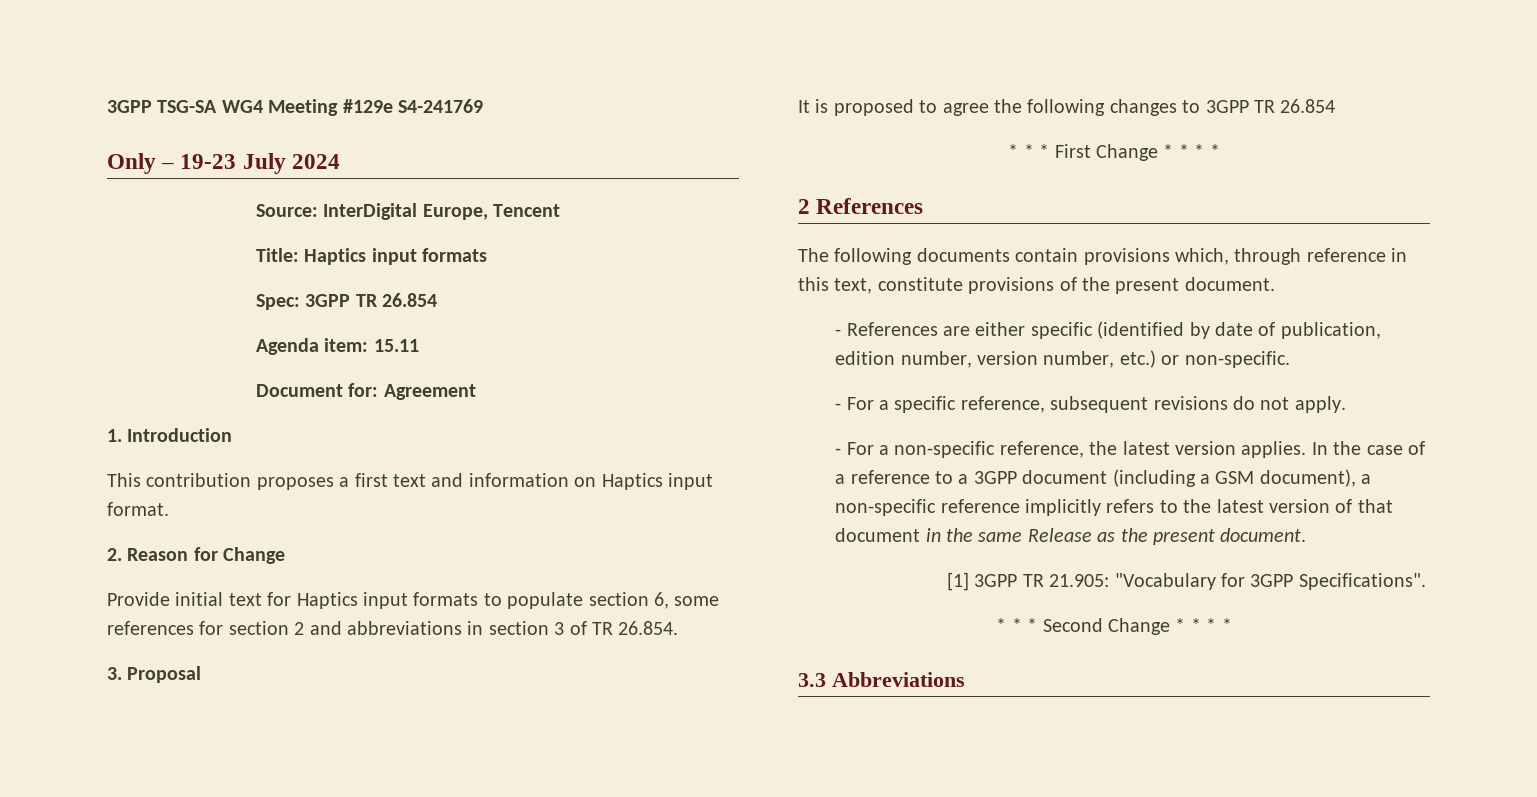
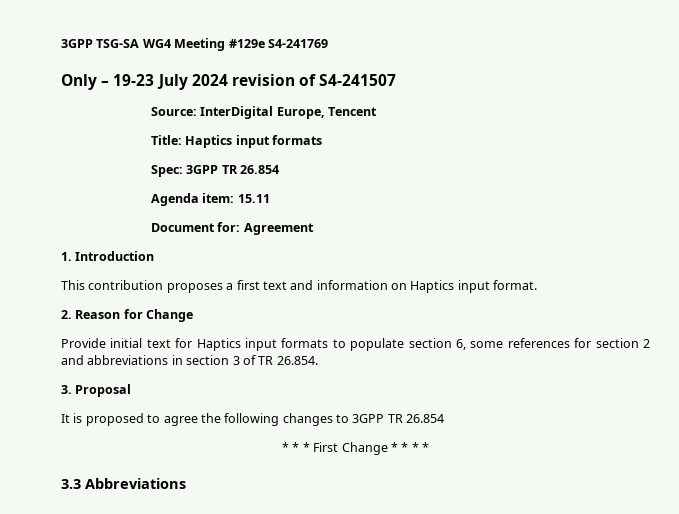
(340, 161) none -> [231,74,397,86] revision of S4-241507
[798,198,924,214] [798,248,1408,265] [798,277,1275,294] [835,321,1381,339] [835,350,1290,368] [835,396,1346,413] [835,441,1426,458] [835,469,1372,487] [835,499,1393,516] [835,528,1307,545] [946,572,1426,591] [996,618,1232,635] // 2 References // The following documents contain provisions which, through reference in this text, constitute provisions of the present document. // - References are either specific (identified by date of publication, edition number, version number, etc.) or non-specific. // - For a specific reference, subsequent revisions do not apply. // - For a non-specific reference, the latest version applies. In the case of a reference to a 3GPP document (including a GSM document), a non-specific reference implicitly refers to the latest version of that document in the same Release as the present document. // [1] 3GPP TR 21.905: "Vocabulary for 3GPP Specifications". // * * * Second Change * * * * -> (429, 447) none

